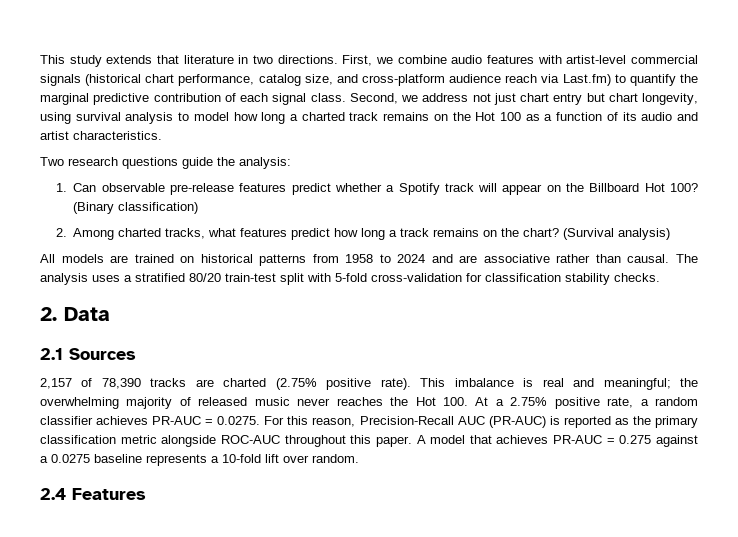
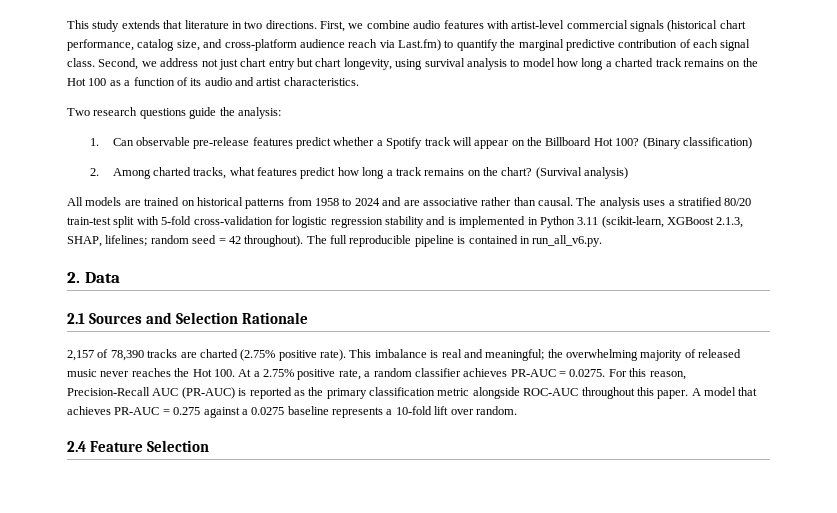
[485,273,660,285] classification stability checks. -> [292,216,744,228] [67,235,603,247] logistic regression stability and is implemented in Python 3.11 (scikit-learn, XGBoost 2.1.3, SHAP, lifelines; random seed = 42 throughout). The full reproducible pipeline is contained in run_all_v6.py.
(136, 354) none -> [146,312,309,324] and Selection Rationale
[72,488,146,500] Features -> [90,440,210,452] Feature Selection

